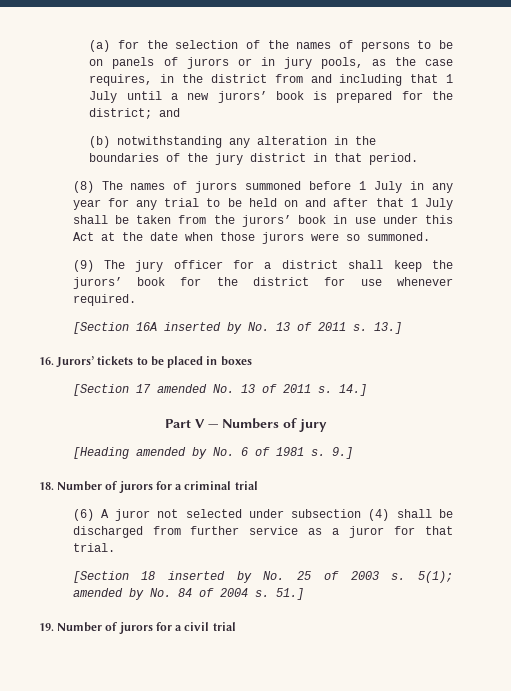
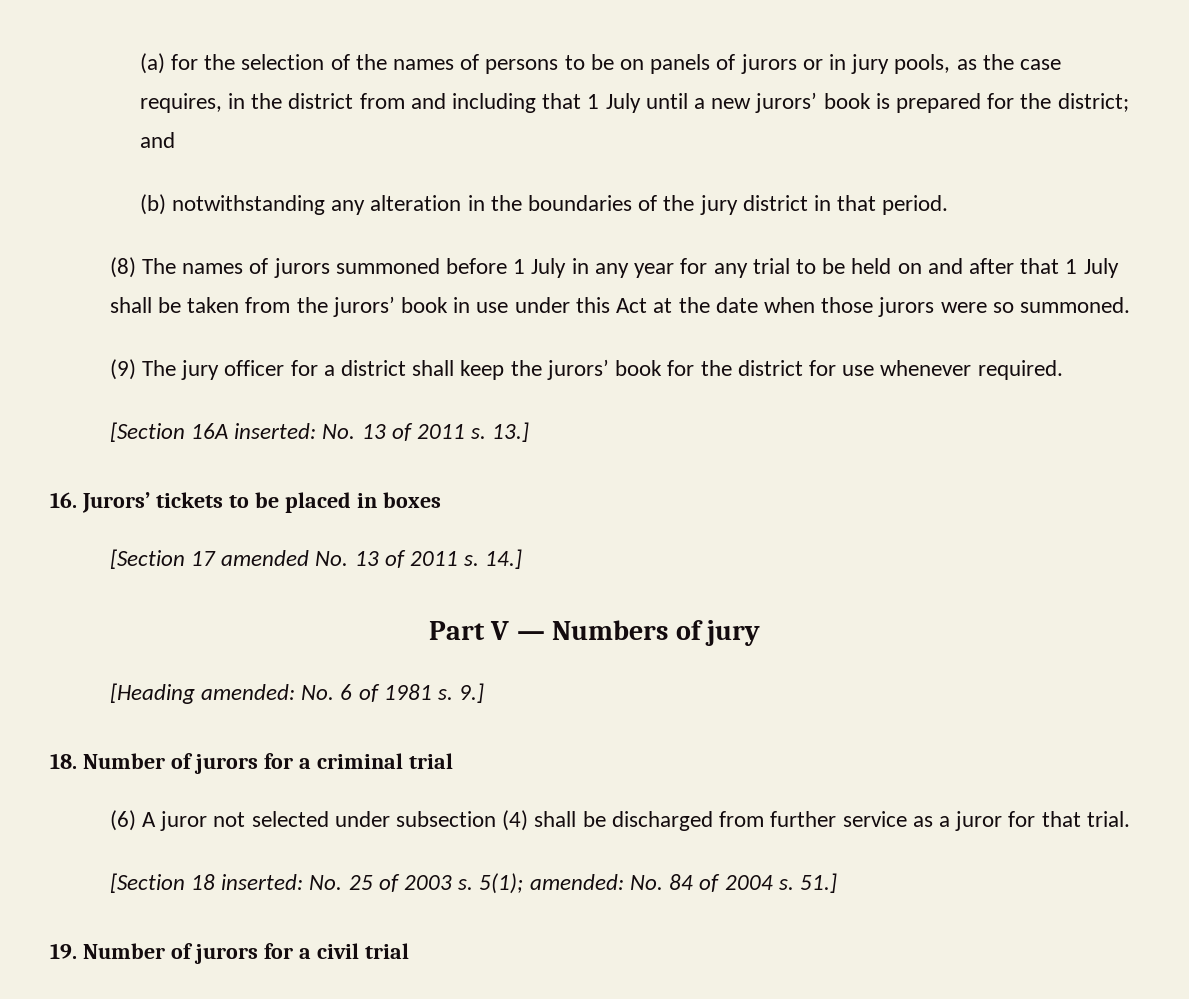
[163,322,242,334] inserted by -> [234,423,317,439] inserted:
[135,447,207,459] amended by -> [201,684,296,700] amended:
[168,571,252,583] inserted by -> [221,874,304,890] inserted:
[72,588,144,600] amended by -> [529,874,624,890] amended:

